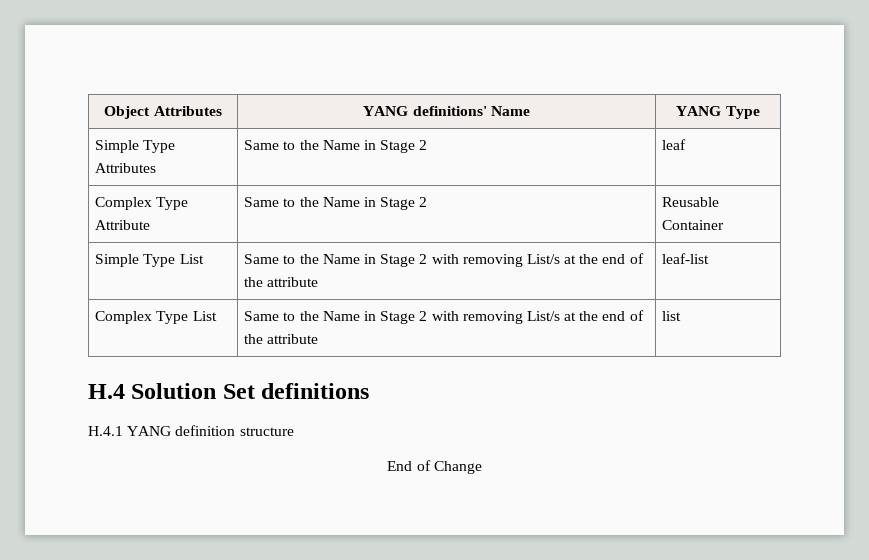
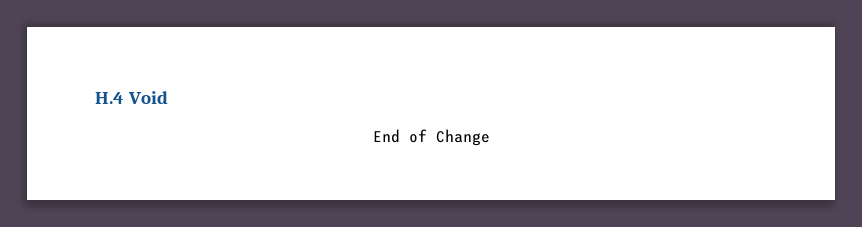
[104,106,222,119] [363,106,530,116] [676,106,760,119] [95,140,176,153] [95,163,157,173] [244,140,428,153] [662,139,687,150] [95,197,189,210] [95,220,151,230] [244,197,428,210] [662,197,720,207] [662,220,725,230] [95,254,204,267] [244,253,644,267] [244,277,319,287] [662,253,710,264] [95,311,217,324] [244,310,644,324] [244,334,319,344] [662,311,682,321] [88,383,370,399] [88,425,294,436] Object Attributes | YANG definitions' Name | YANG Type // Simple Type Attributes | Same to the Name in Stage 2 | leaf // Complex Type Attribute | Same to the Name in Stage 2 | Reusable Container // Simple Type List | Same to the Name in Stage 2 with removing List/s at the end of the attribute | leaf-list // Complex Type List | Same to the Name in Stage 2 with removing List/s at the end of the attribute | list // H.4 Solution Set definitions // H.4.1 YANG definition structure -> [95,91,168,104] H.4 Void

